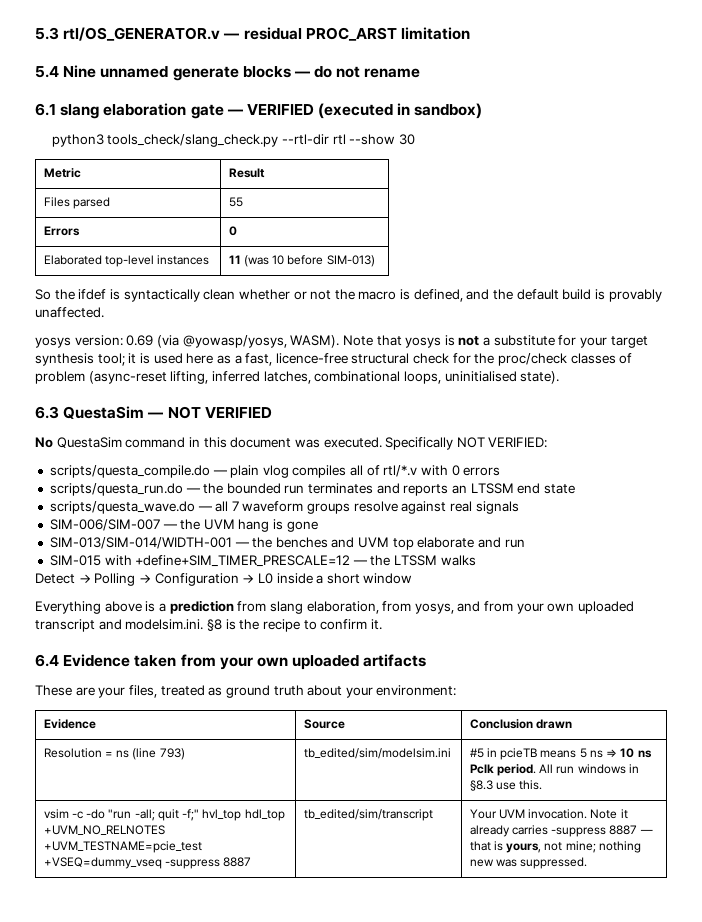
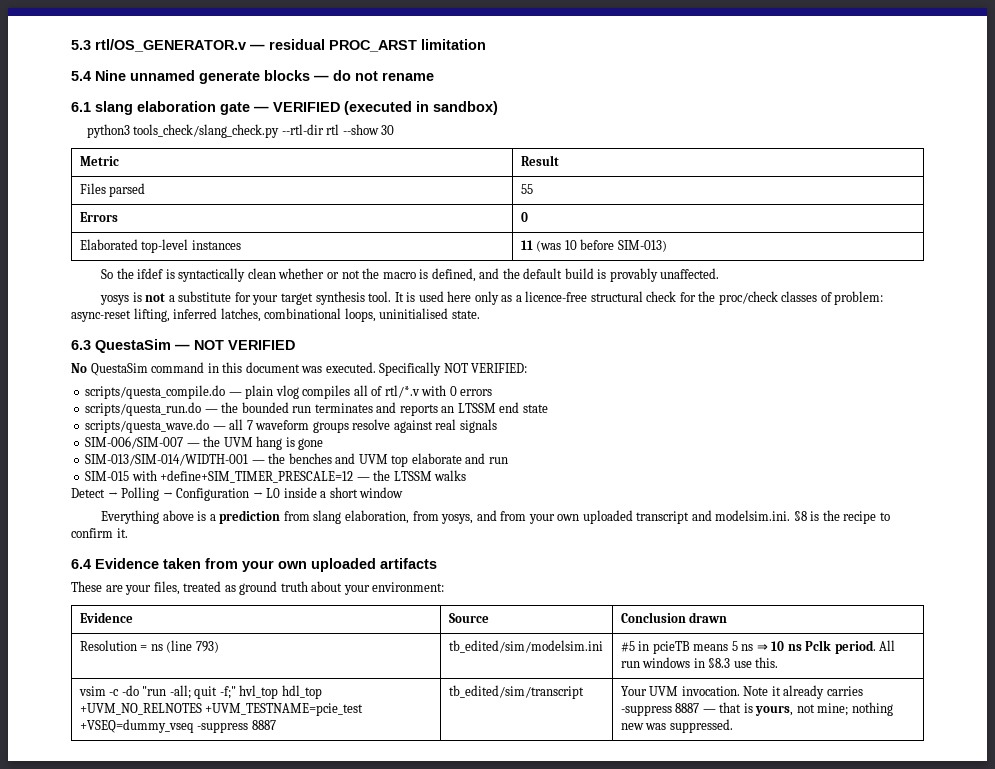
[74,335,442,348] version: 0.69 (via @yowasp/yosys, WASM). Note that yosys -> (130, 300) none
[97,353,137,366] tool; it -> [368,291,404,302] tool. It
(214, 358) none -> [474,291,499,305] only
[245,353,273,366] fast, -> (522, 298) none
[35,371,167,384] problem (async-reset -> [834,291,884,305] [71,310,131,322] problem: async-reset
[520,371,560,384] state). -> [451,310,480,319] state.

